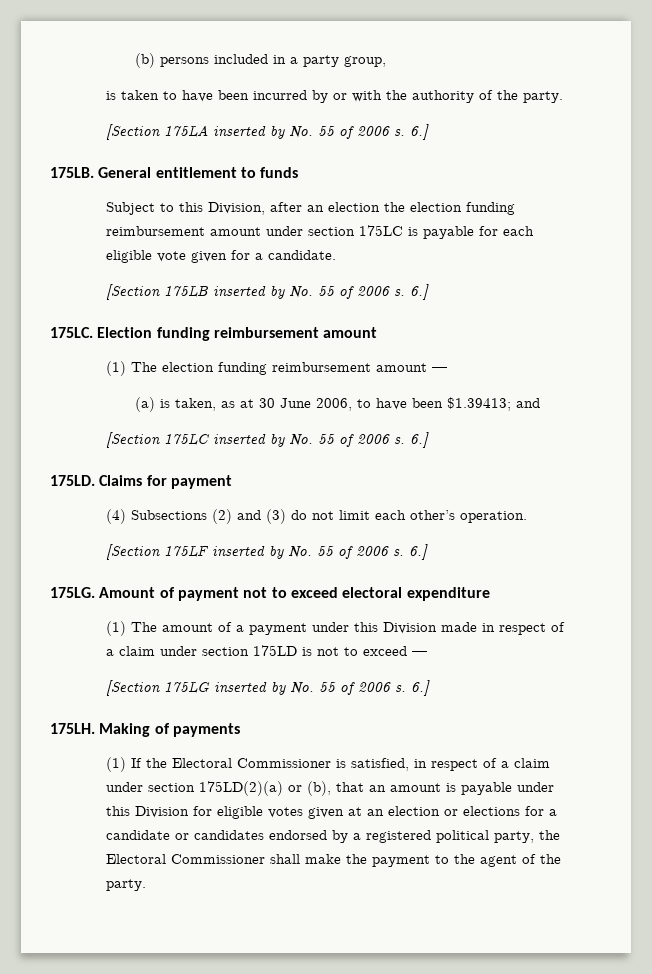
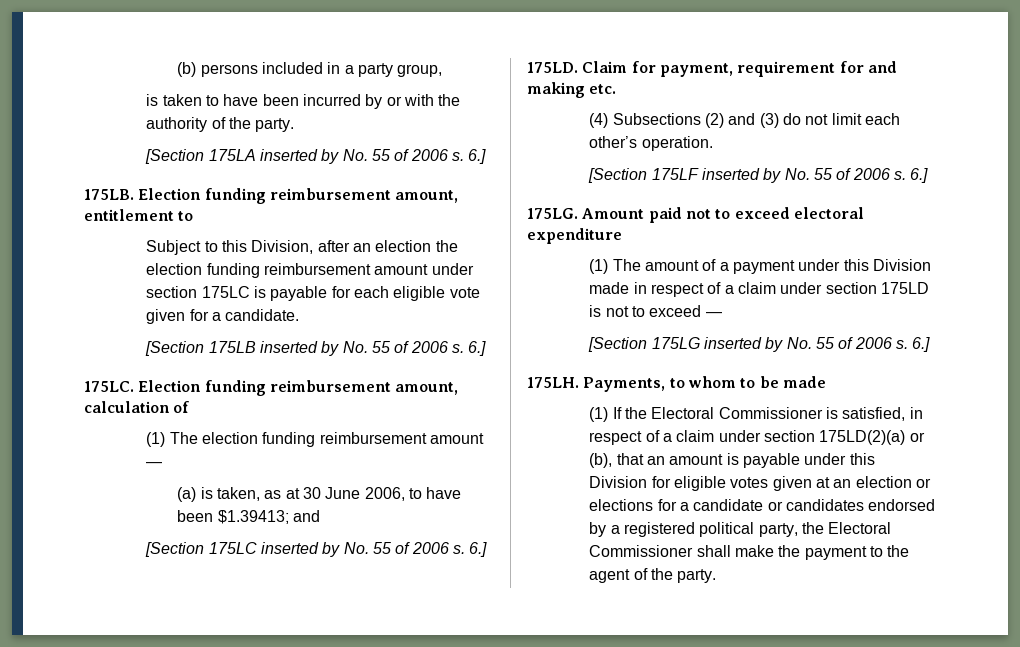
[98,167,152,178] General -> [138,188,459,204] Election funding reimbursement amount,
[260,167,299,178] funds -> (194, 216) none
[323,327,378,338] amount -> [395,382,459,395] [84,401,190,413] amount, calculation of
[99,475,232,489] Claims for payment -> [582,61,897,77] [527,82,617,98] Claim for payment, requirement for and making etc.
[159,587,239,601] of payment -> [648,207,682,223] paid
[99,723,240,737] Making of payments -> [583,376,826,392] Payments, to whom to be made

